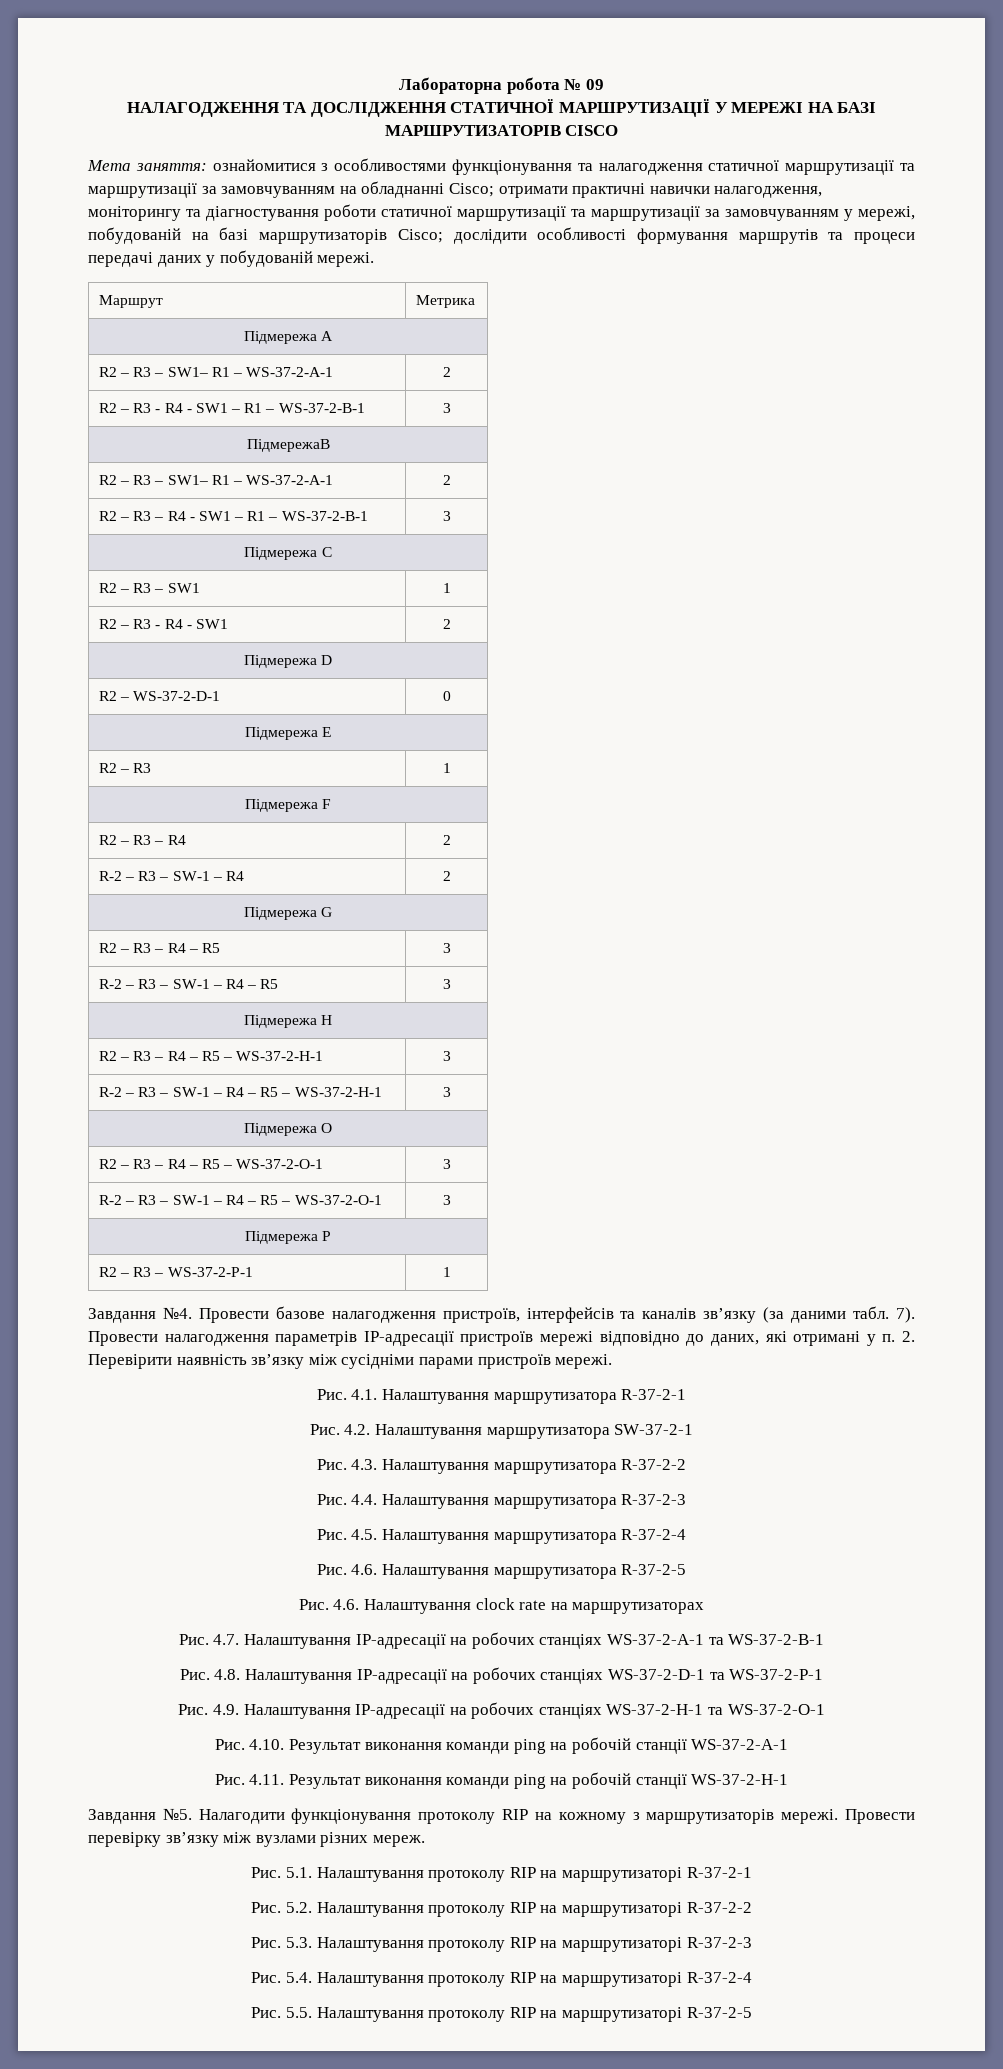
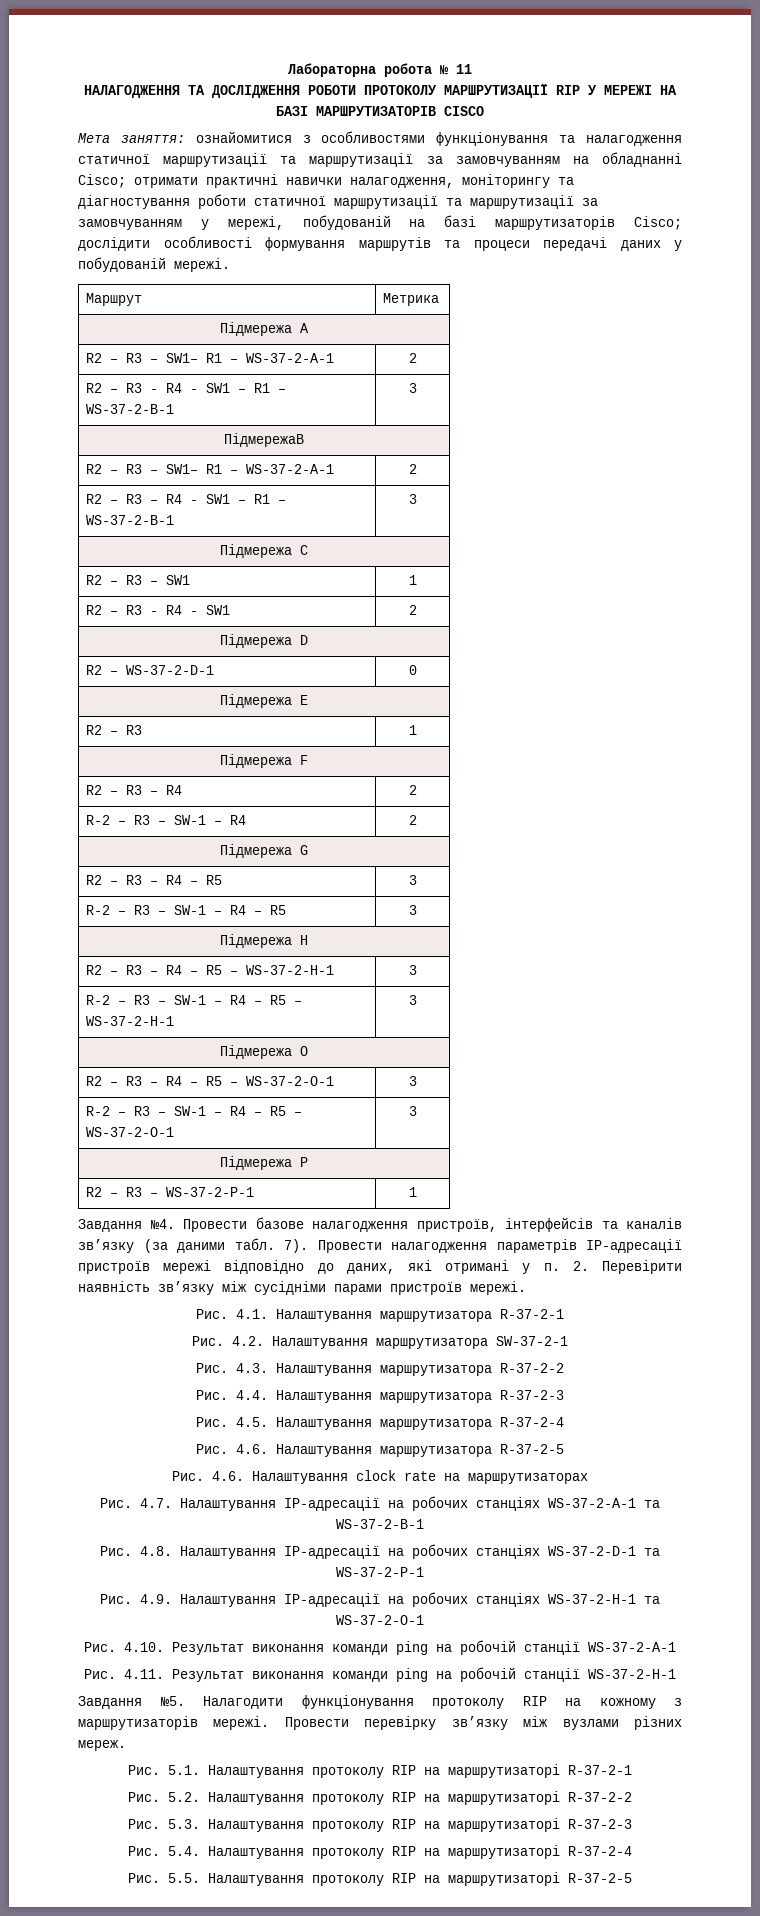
[585,79,604,90] 09 -> [456,64,472,74] 11
[450,99,710,117] СТАТИЧНОЇ МАРШРУТИЗАЦІЇ -> [308,83,580,98] РОБОТИ ПРОТОКОЛУ МАРШРУТИЗАЦІЇ RIP

